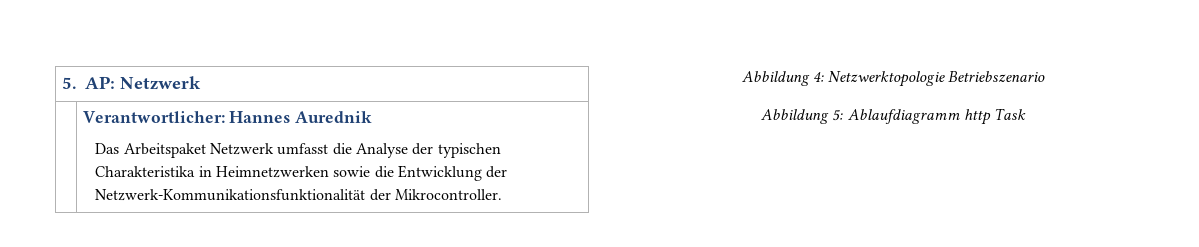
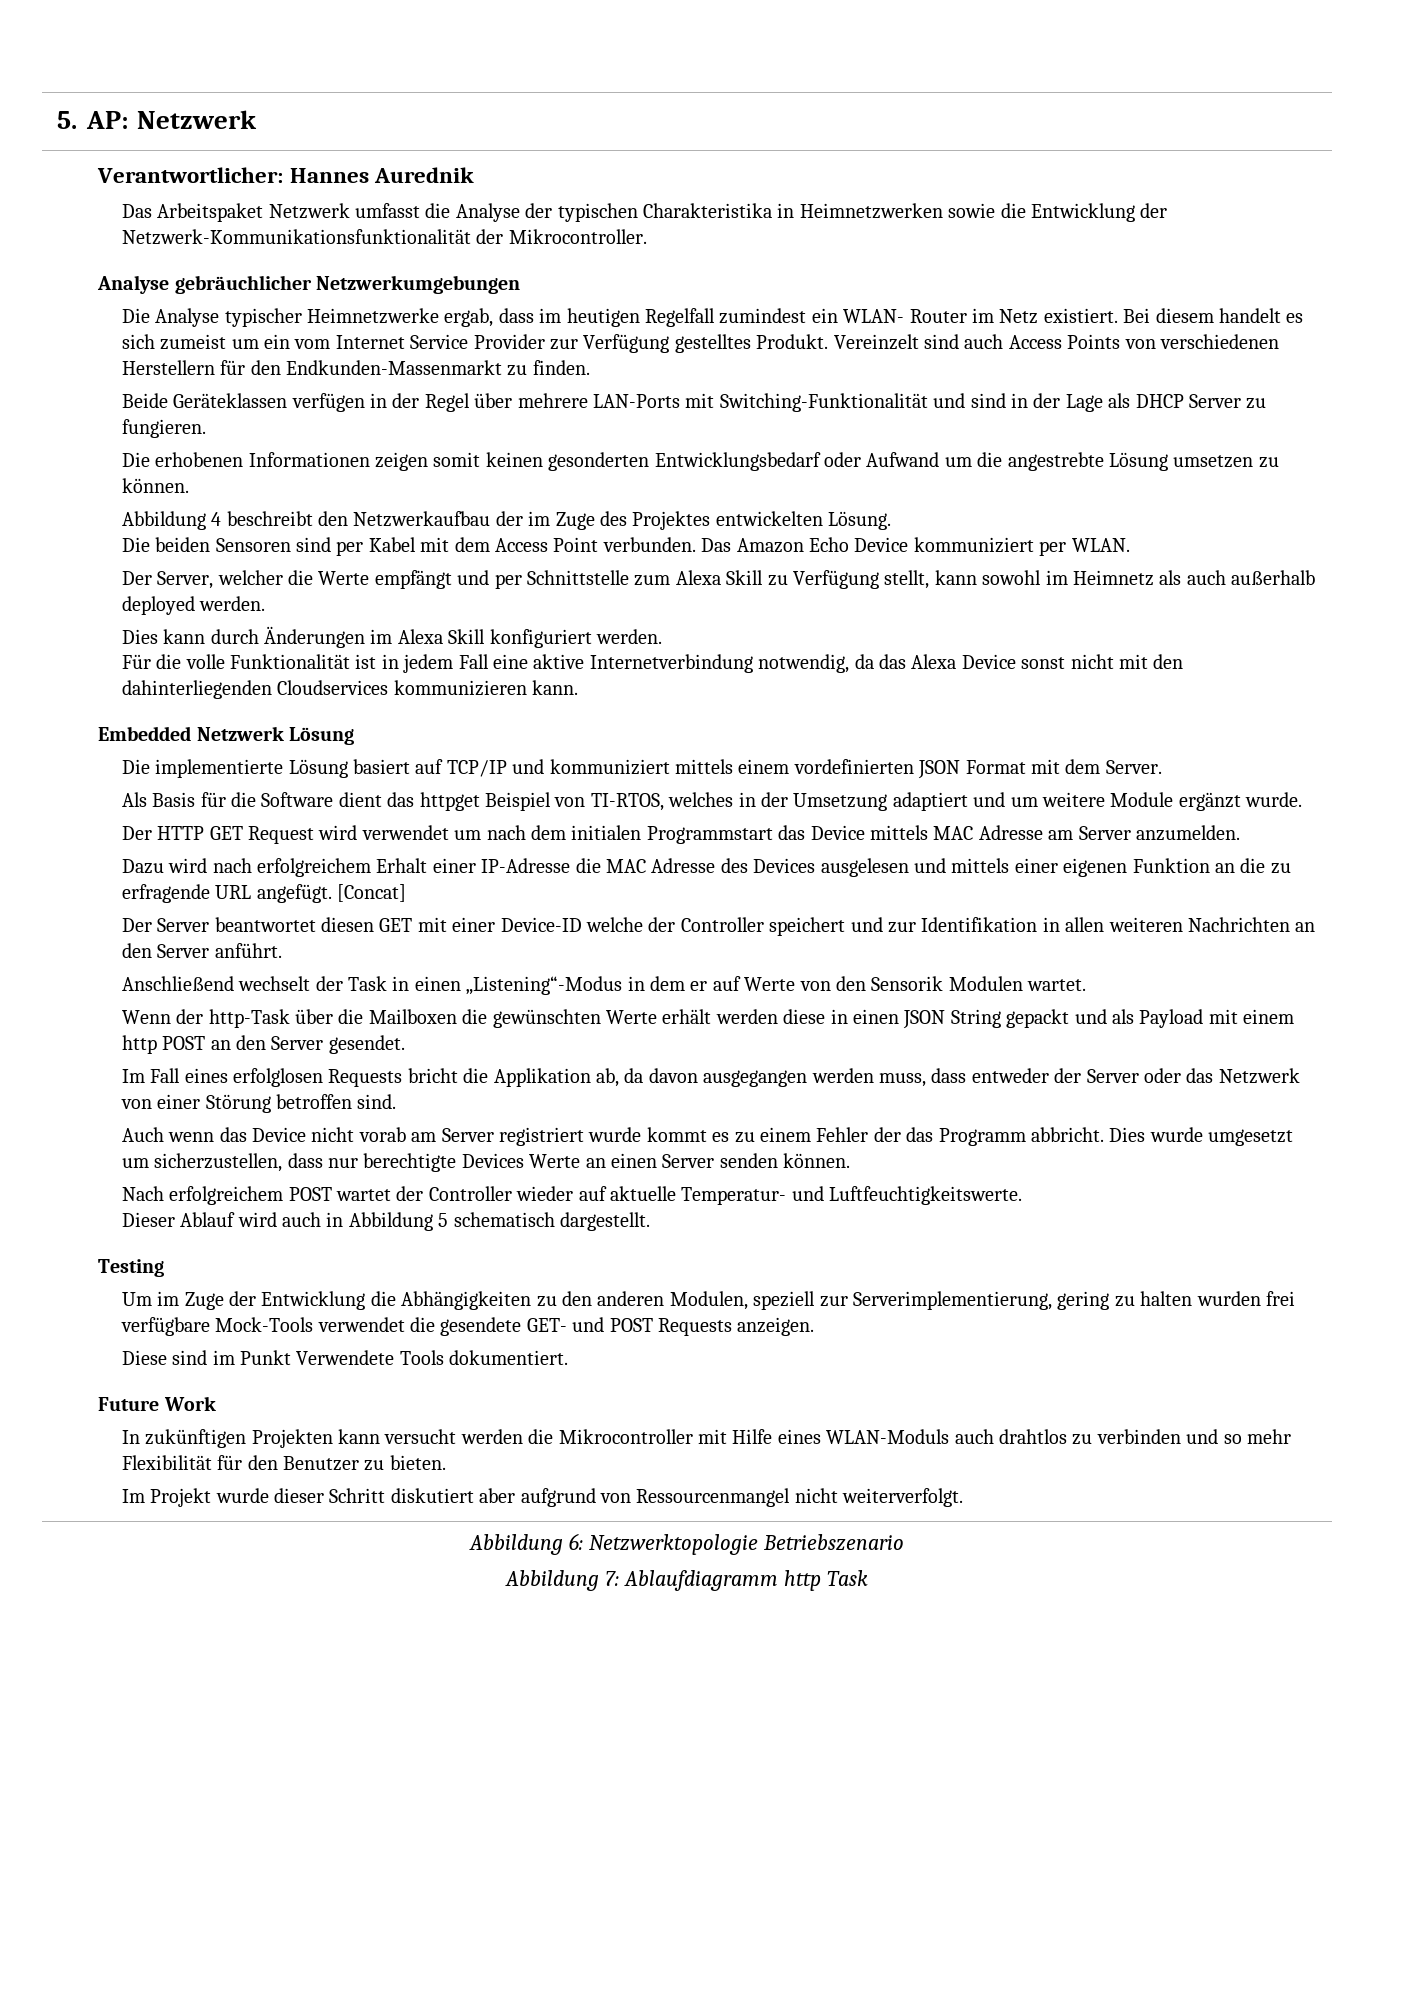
[741,71,824,86] // Abbildung 4: -> [97,275,521,294] [121,308,1304,327] [121,334,1279,353] [121,360,590,376] [121,393,1267,412] [121,419,206,438] [121,452,1279,471] [121,478,189,493] [121,511,892,530] [121,537,1130,556] [121,570,1316,589] [121,596,266,615] [121,626,662,648] [121,654,1184,673] [121,680,578,699] [98,726,355,745] [121,759,1162,779] [121,792,1303,811] [121,825,1240,844] [121,858,1291,877] [121,884,406,903] [121,917,1316,936] [121,943,282,958] [121,976,1087,995] [121,1009,1295,1029] [121,1035,405,1054] [121,1068,1300,1087] [120,1094,397,1113] [121,1127,1294,1146] [121,1153,851,1172] [121,1186,1023,1205] [121,1212,650,1231] [98,1259,165,1277] [121,1291,1295,1310] [120,1317,815,1336] [121,1350,569,1365] [98,1396,216,1411] [121,1429,1291,1448] [121,1455,446,1471] [121,1488,964,1507] [469,1533,584,1555] // Analyse gebräuchlicher Netzwerkumgebungen // Die Analyse typischer Heimnetzwerke ergab, dass im heutigen Regelfall zumindest ein WLAN- Router im Netz existiert. Bei diesem handelt es sich zumeist um ein vom Internet Service Provider zur Verfügung gestelltes Produkt. Vereinzelt sind auch Access Points von verschiedenen Herstellern für den Endkunden-Massenmarkt zu finden. // Beide Geräteklassen verfügen in der Regel über mehrere LAN-Ports mit Switching-Funktionalität und sind in der Lage als DHCP Server zu fungieren. // Die erhobenen Informationen zeigen somit keinen gesonderten Entwicklungsbedarf oder Aufwand um die angestrebte Lösung umsetzen zu können. // Abbildung 4 beschreibt den Netzwerkaufbau der im Zuge des Projektes entwickelten Lösung. // Die beiden Sensoren sind per Kabel mit dem Access Point verbunden. Das Amazon Echo Device kommuniziert per WLAN. // Der Server, welcher die Werte empfängt und per Schnittstelle zum Alexa Skill zu Verfügung stellt, kann sowohl im Heimnetz als auch außerhalb deployed werden. // Dies kann durch Änderungen im Alexa Skill konfiguriert werden. // Für die volle Funktionalität ist in jedem Fall eine aktive Internetverbindung notwendig, da das Alexa Device sonst nicht mit den dahinterliegenden Cloudservices kommunizieren kann. // Embedded Netzwerk Lösung // Die implementierte Lösung basiert auf TCP/IP und kommuniziert mittels einem vordefinierten JSON Format mit dem Server. // Als Basis für die Software dient das httpget Beispiel von TI-RTOS, welches in der Umsetzung adaptiert und um weitere Module ergänzt wurde. // Der HTTP GET Request wird verwendet um nach dem initialen Programmstart das Device mittels MAC Adresse am Server anzumelden. // Dazu wird nach erfolgreichem Erhalt einer IP-Adresse die MAC Adresse des Devices ausgelesen und mittels einer eigenen Funktion an die zu erfragende URL angefügt. [Concat] // Der Server beantwortet diesen GET mit einer Device-ID welche der Controller speichert und zur Identifikation in allen weiteren Nachrichten an den Server anführt. // Anschließend wechselt der Task in einen „Listening“-Modus in dem er auf Werte von den Sensorik Modulen wartet. // Wenn der http-Task über die Mailboxen die gewünschten Werte erhält werden diese in einen JSON String gepackt und als Payload mit einem http POST an den Server gesendet. // Im Fall eines erfolglosen Requests bricht die Applikation ab, da davon ausgegangen werden muss, dass entweder der Server oder das Netzwerk von einer Störung betroffen sind. // Auch wenn das Device nicht vorab am Server registriert wurde kommt es zu einem Fehler der das Programm abbricht. Dies wurde umgesetzt um sicherzustellen, dass nur berechtigte Devices Werte an einen Server senden können. // Nach erfolgreichem POST wartet der Controller wieder auf aktuelle Temperatur- und Luftfeuchtigkeitswerte. // Dieser Ablauf wird auch in Abbildung 5 schematisch dargestellt. // Testing // Um im Zuge der Entwicklung die Abhängigkeiten zu den anderen Modulen, speziell zur Serverimplementierung, gering zu halten wurden frei verfügbare Mock-Tools verwendet die gesendete GET- und POST Requests anzeigen. // Diese sind im Punkt Verwendete Tools dokumentiert. // Future Work // In zukünftigen Projekten kann versucht werden die Mikrocontroller mit Hilfe eines WLAN-Moduls auch drahtlos zu verbinden und so mehr Flexibilität für den Benutzer zu bieten. // Im Projekt wurde dieser Schritt diskutiert aber aufgrund von Ressourcenmangel nicht weiterverfolgt. // Abbildung 6:
[832,110,844,121] 5: -> [605,1571,620,1586] 7:

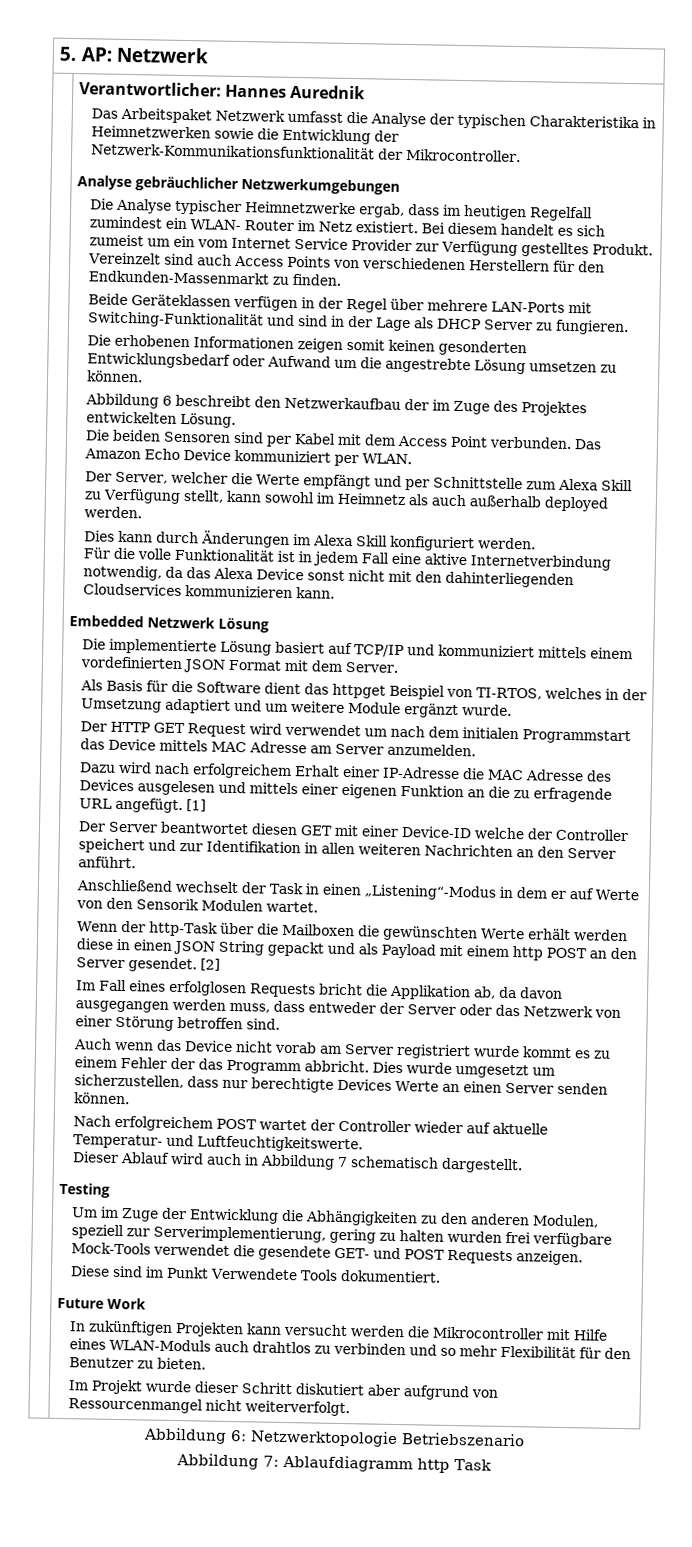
[211,512,222,526] 4 -> [161,395,172,406] 6
[336,884,406,902] [Concat] -> [185,799,206,812] [1]
(405, 1044) none -> [199,958,220,971] [2]
[438,1213,449,1227] 5 -> [336,1156,348,1168] 7

